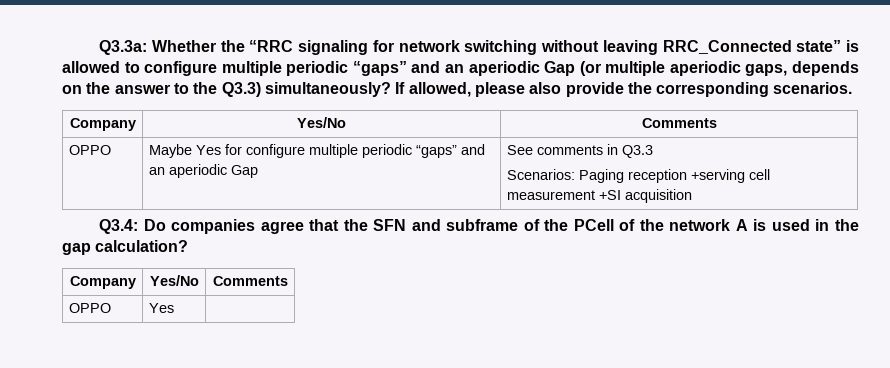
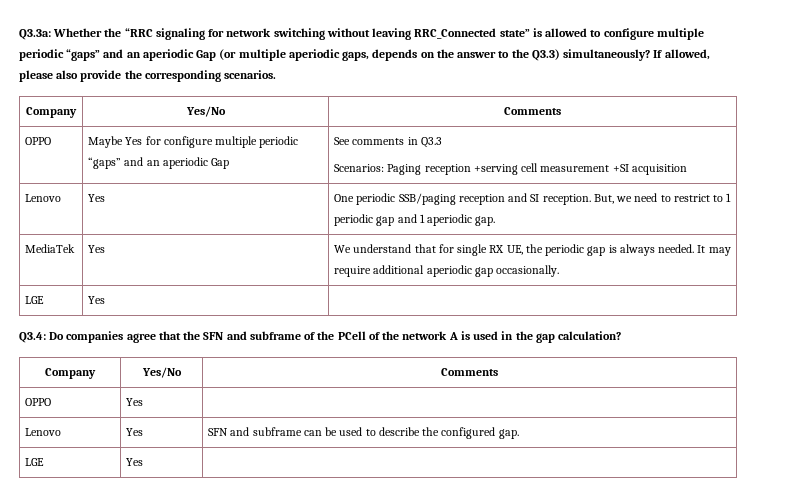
(692, 196) none -> [25,194,62,202] [88,194,106,202] [334,193,732,205] [334,214,496,226] [25,244,76,253] [88,245,106,253] [334,244,731,256] [334,265,560,277] [25,296,45,304] [88,296,106,304] // Lenovo | Yes | One periodic SSB/paging reception and SI reception. But, we need to restrict to 1 periodic gap and 1 aperiodic gap. // MediaTek | Yes | We understand that for single RX UE, the periodic gap is always needed. It may require additional aperiodic gap occasionally. // LGE | Yes |
(174, 308) none -> [25,428,62,436] [126,428,144,436] [208,427,519,439] [25,458,45,466] [126,458,144,466] // Lenovo | Yes | SFN and subframe can be used to describe the configured gap. // LGE | Yes |

